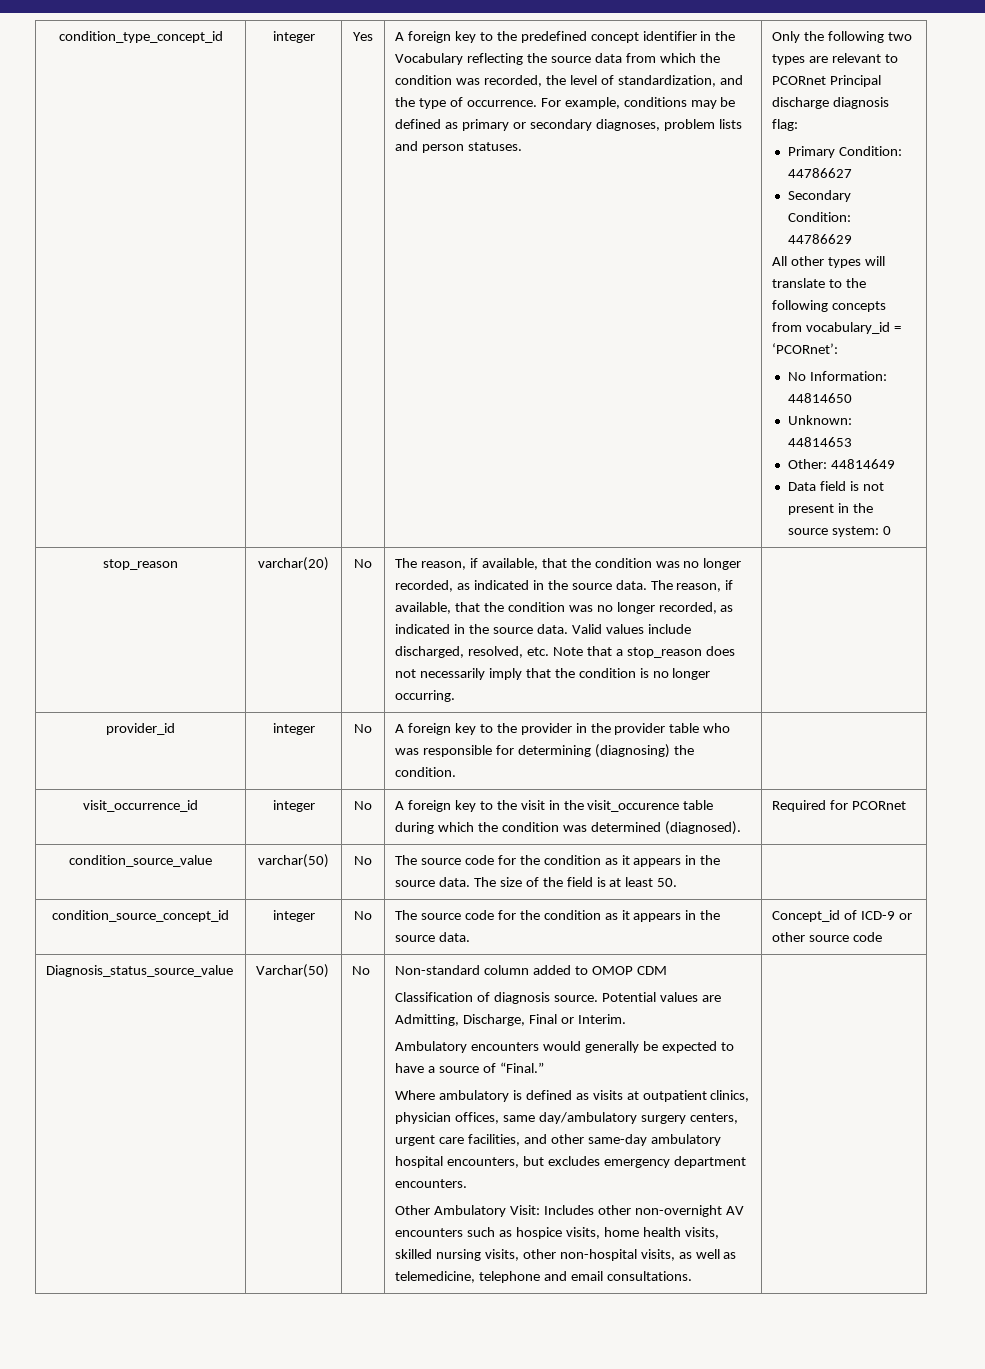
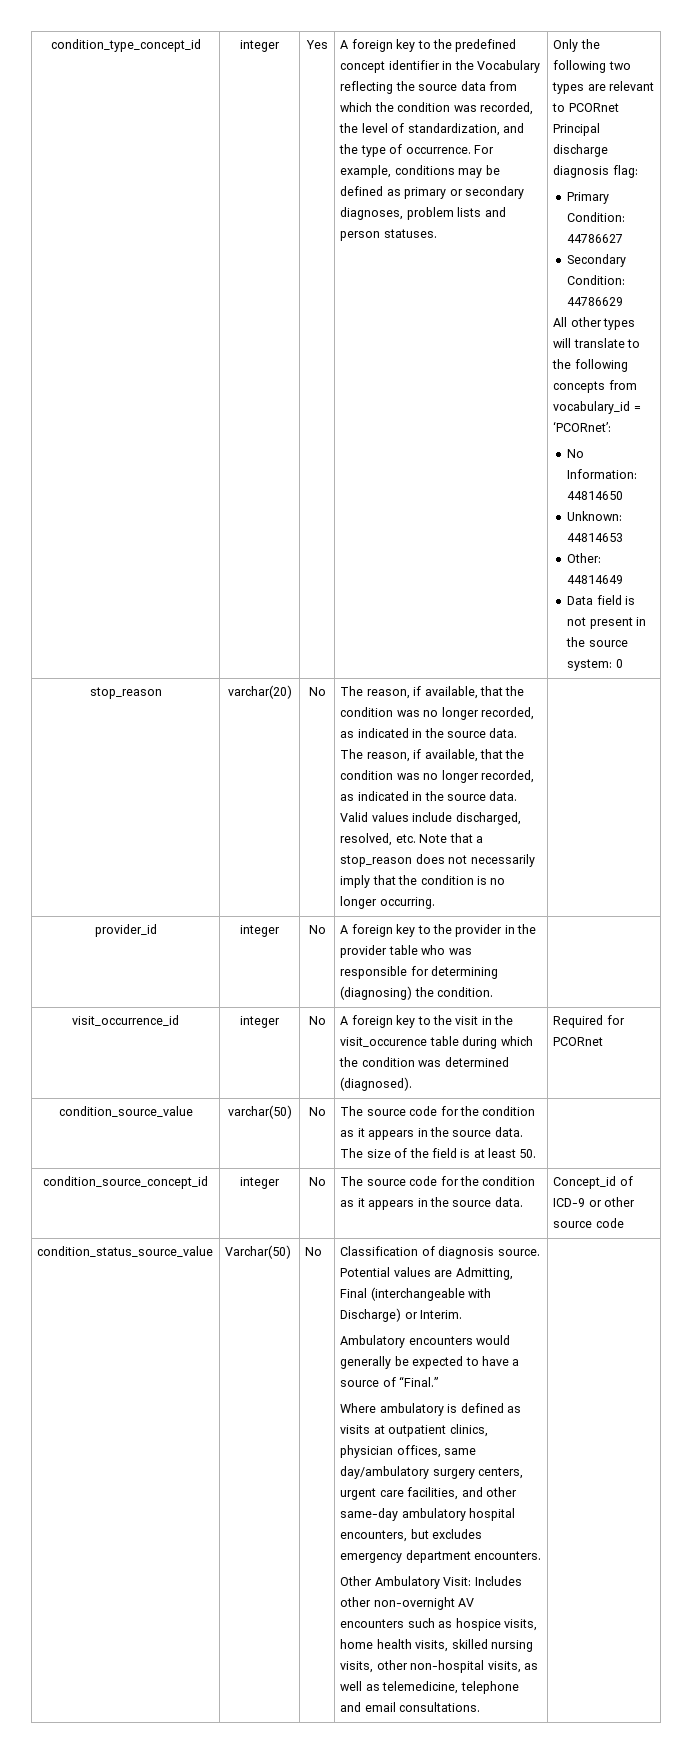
[46,965,234,977] Diagnosis_status_source_value -> [37,1246,214,1257] condition_status_source_value
[395,965,667,975] Non-standard column added to OMOP CDM // -> (323, 1251) none
[463,1014,557,1026] Discharge, Final -> [340,1287,492,1301] [340,1308,402,1322] Final (interchangeable with Discharge)

